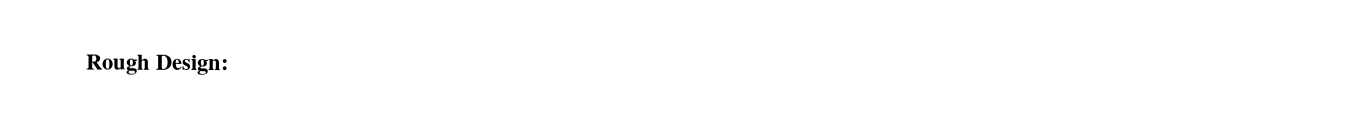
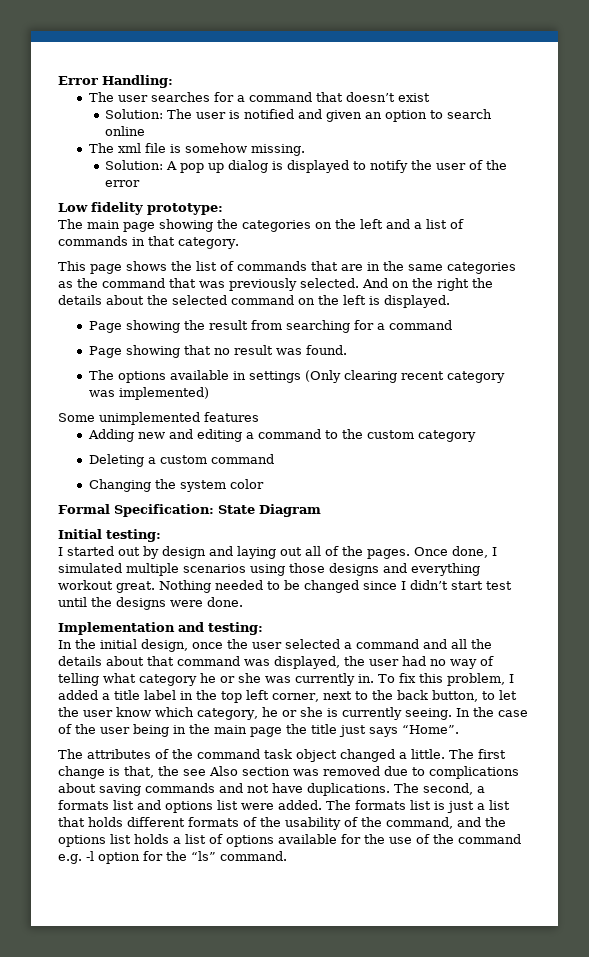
[85,54,231,76] Rough Design: -> [58,75,173,88] [88,92,430,102] [105,109,493,122] [105,126,146,136] [88,143,305,156] [105,160,508,173] [105,180,141,187] [58,202,223,215] [58,219,464,232] [58,236,239,249] [58,261,516,274] [58,278,493,291] [58,295,450,308] [88,320,452,333] [88,345,347,358] [88,370,505,383] [88,387,209,400] [58,412,259,425] [87,429,476,442] [88,454,274,467] [88,479,264,492] [58,504,321,517] [58,529,161,542] [58,546,497,559] [58,563,480,576] [58,580,512,593] [58,597,243,610] [58,622,263,635] [58,639,492,652] [58,656,494,669] [58,673,514,686] [58,690,517,703] [58,707,528,720] [58,724,459,737] [58,749,506,762] [58,766,519,779] [58,783,485,796] [58,800,510,813] [58,817,506,830] [58,834,521,847] [58,851,287,864] Error Handling: // The user searches for a command that doesn’t exist // Solution: The user is notified and given an option to search online // The xml file is somehow missing. // Solution: A pop up dialog is displayed to notify the user of the error // Low fidelity prototype: // The main page showing the categories on the left and a list of commands in that category. // This page shows the list of commands that are in the same categories as the command that was previously selected. And on the right the details about the selected command on the left is displayed. // Page showing the result from searching for a command // Page showing that no result was found. // The options available in settings (Only clearing recent category was implemented) // Some unimplemented features // Adding new and editing a command to the custom category // Deleting a custom command // Changing the system color // Formal Specification: State Diagram // Initial testing: // I started out by design and laying out all of the pages. Once done, I simulated multiple scenarios using those designs and everything workout great. Nothing needed to be changed since I didn’t start test until the designs were done. // Implementation and testing: // In the initial design, once the user selected a command and all the details about that command was displayed, the user had no way of telling what category he or she was currently in. To fix this problem, I added a title label in the top left corner, next to the back button, to let the user know which category, he or she is currently seeing. In the case of the user being in the main page the title just says “Home”. // The attributes of the command task object changed a little. The first change is that, the see Also section was removed due to complications about saving commands and not have duplications. The second, a formats list and options list were added. The formats list is just a list that holds different formats of the usability of the command, and the options list holds a list of options available for the use of the command e.g. -l option for the “ls” command.

